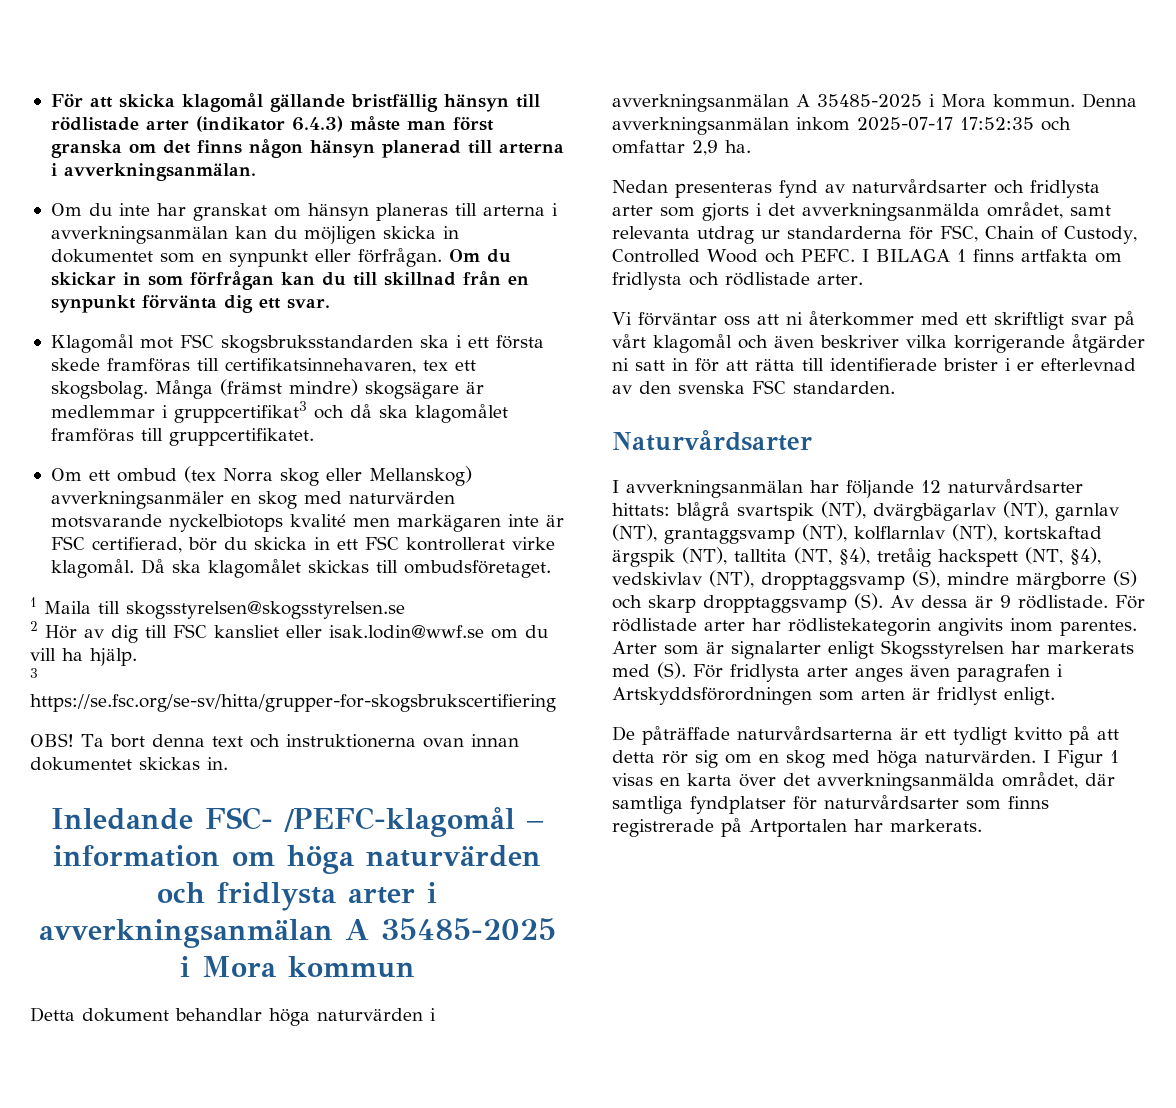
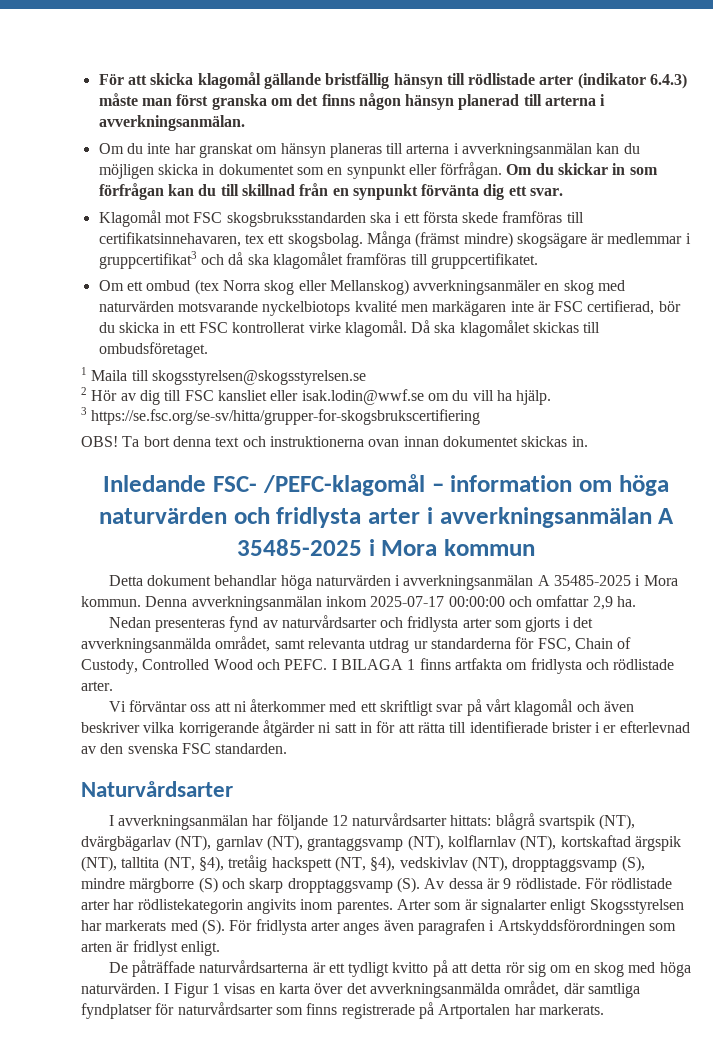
[960,117,1034,130] 17:52:35 -> [448,596,505,607] 00:00:00

